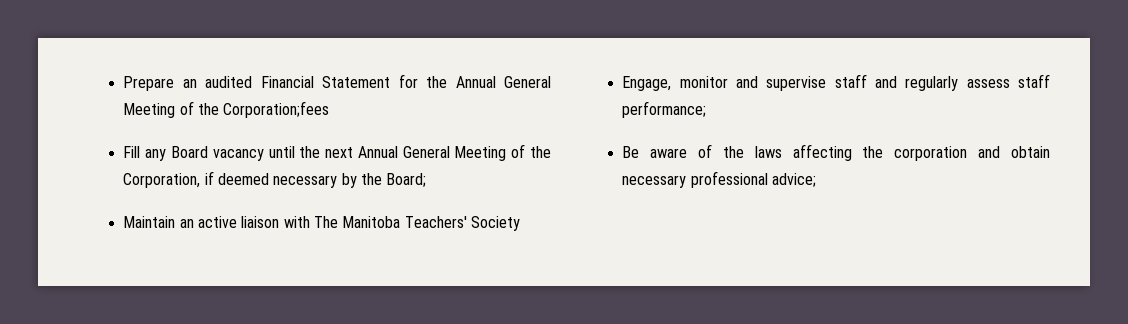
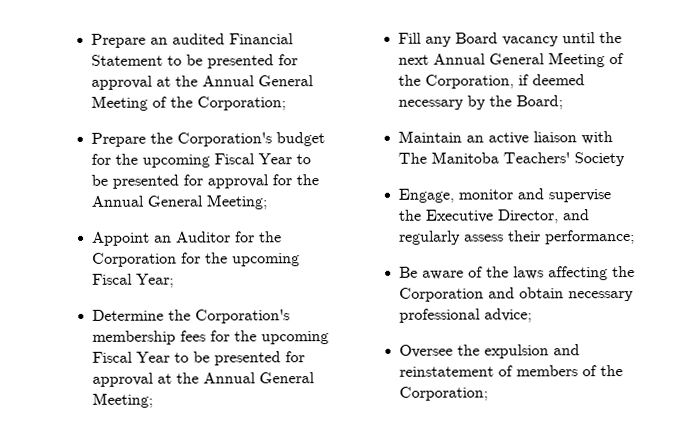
[398,74,418,88] for -> [167,54,299,69] [91,75,172,90] to be presented for approval at
[223,101,330,118] Corporation;fees -> [197,96,287,111] [91,132,326,147] [91,153,312,168] [91,174,320,189] [91,194,268,210] [92,231,283,246] [92,252,301,267] [92,273,175,288] [92,309,291,324] [92,330,330,345] [92,351,306,366] [92,372,316,387] [92,392,154,408] Corporation; // Prepare the Corporation's budget for the upcoming Fiscal Year to be presented for approval for the Annual General Meeting; // Appoint an Auditor for the Corporation for the upcoming Fiscal Year; // Determine the Corporation's membership fees for the upcoming Fiscal Year to be presented for approval at the Annual General Meeting;
[834,74,867,88] staff -> [398,209,560,224] the Executive Director,
[1018,74,1050,88] staff -> [508,230,542,242] their
[894,146,968,161] corporation -> [399,287,485,302] Corporation
(817, 180) none -> [399,344,581,359] [399,365,624,377] [399,386,489,401] // Oversee the expulsion and reinstatement of members of the Corporation;

